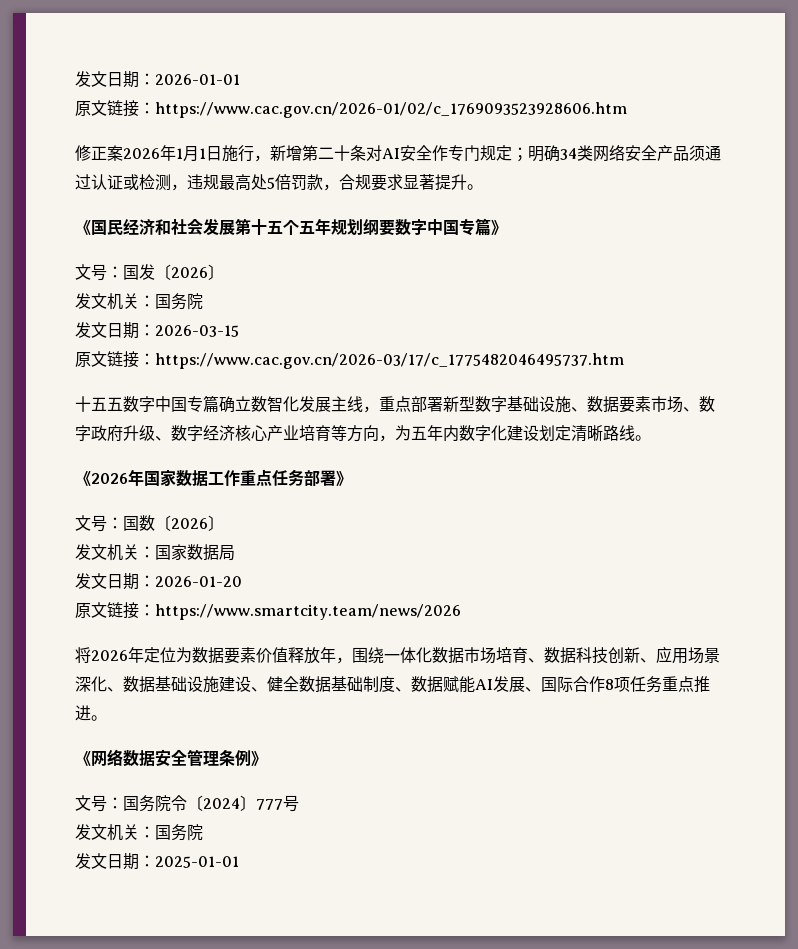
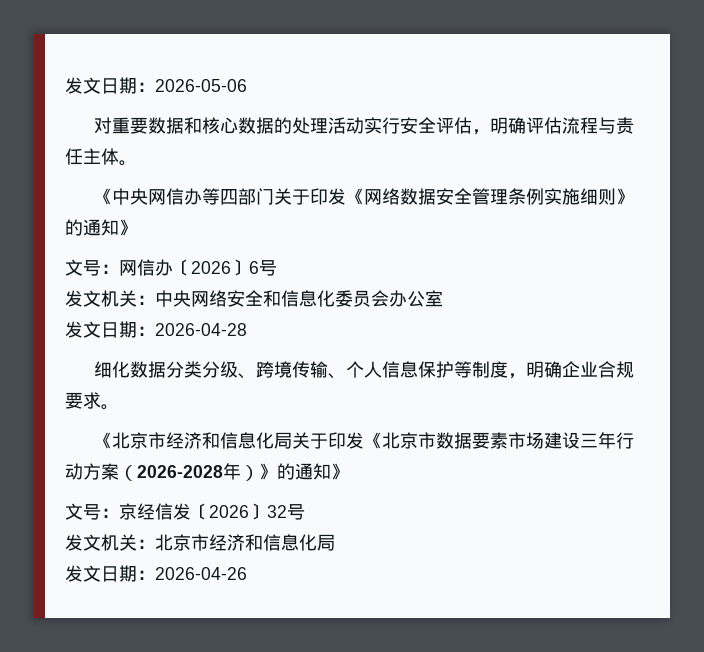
[75,71,240,88] [75,100,627,118] [75,144,721,162] [75,174,483,191] [75,218,507,236] [75,264,224,281] [75,293,203,310] [75,322,239,339] [75,351,624,369] [75,395,715,413] [75,425,651,442] [75,469,352,487] [75,515,224,532] [75,544,235,561] [75,573,242,590] [75,602,461,620] [75,646,720,664] [75,676,710,693] [75,705,107,721] 发文日期：2026-01-01 // 原文链接：https://www.cac.gov.cn/2026-01/02/c_1769093523928606.htm // 修正案2026年1月1日施行，新增第二十条对AI安全作专门规定；明确34类网络安全产品须通过认证或检测，违规最高处5倍罚款，合规要求显著提升。 // 《国民经济和社会发展第十五个五年规划纲要数字中国专篇》 // 文号：国发〔2026〕 // 发文机关：国务院 // 发文日期：2026-03-15 // 原文链接：https://www.cac.gov.cn/2026-03/17/c_1775482046495737.htm // 十五五数字中国专篇确立数智化发展主线，重点部署新型数字基础设施、数据要素市场、数字政府升级、数字经济核心产业培育等方向，为五年内数字化建设划定清晰路线。 // 《2026年国家数据工作重点任务部署》 // 文号：国数〔2026〕 // 发文机关：国家数据局 // 发文日期：2026-01-20 // 原文链接：https://www.smartcity.team/news/2026 // 将2026年定位为数据要素价值释放年，围绕一体化数据市场培育、数据科技创新、应用场景深化、数据基础设施建设、健全数据基础制度、数据赋能AI发展、国际合作8项任务重点推进。 // -> [65,77,247,94] [93,117,634,135] [65,148,137,166] [93,188,346,205] 发文日期：2026-05-06 // 对重要数据和核心数据的处理活动实行安全评估，明确评估流程与责任主体。 // 《中央网信办等四部门关于印发
[251,750,267,766] [75,795,299,812] [75,824,203,841] [75,853,239,870] 》 // 文号：国务院令〔2024〕777号 // 发文机关：国务院 // 发文日期：2025-01-01 -> [543,188,634,205] [65,219,137,236] [65,259,277,276] [65,290,443,307] [65,321,247,338] [93,361,634,379] [65,392,119,410] [93,432,634,449] [65,463,349,481] [65,503,305,520] [65,534,335,551] [65,565,247,582] 实施细则》的通知》 // 文号：网信办〔2026〕6号 // 发文机关：中央网络安全和信息化委员会办公室 // 发文日期：2026-04-28 // 细化数据分类分级、跨境传输、个人信息保护等制度，明确企业合规要求。 // 《北京市经济和信息化局关于印发《北京市数据要素市场建设三年行动方案（2026-2028年）》的通知》 // 文号：京经信发〔2026〕32号 // 发文机关：北京市经济和信息化局 // 发文日期：2026-04-26

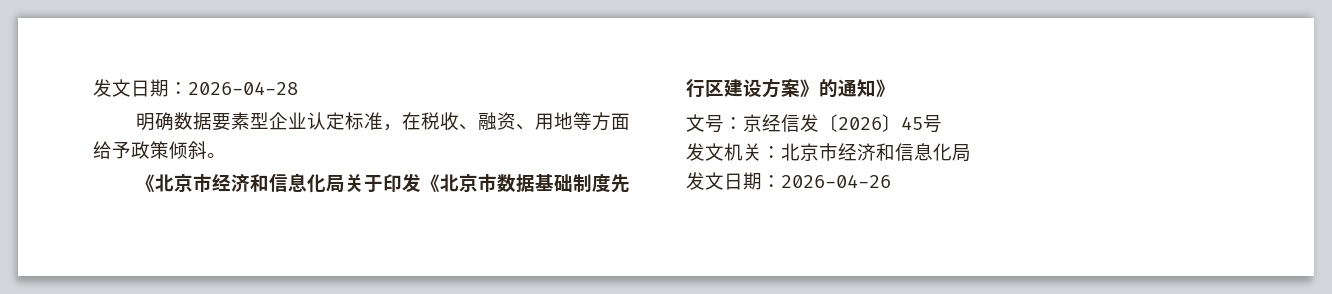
[65,77,247,94] [93,117,634,135] [65,148,137,166] [93,188,634,205] [65,219,137,236] [65,259,277,276] [65,290,443,307] [65,321,247,338] [93,361,634,379] [65,392,101,409] 发文日期：2026-05-06 // 对重要数据和核心数据的处理活动实行安全评估，明确评估流程与责任主体。 // 《中央网信办等四部门关于印发《网络数据安全管理条例实施细则》的通知》 // 文号：网信办〔2026〕6号 // 发文机关：中央网络安全和信息化委员会办公室 // 发文日期：2026-04-28 // 细化数据分类分级、跨境传输、个人信息保护等制度，明确企业合规要求 -> [93,79,298,97] [135,112,630,131] [93,141,207,159] 发文日期：2026-04-28 // 明确数据要素型企业认定标准，在税收、融资、用地等方面给予政策倾斜
[471,432,634,449] [65,463,259,481] 要素市场建设三年行动方案（2026-2028年） -> [534,173,630,193] [686,78,800,98] 基础制度先行区建设方案
[267,505,287,518] 32 -> [901,116,923,130] 45

